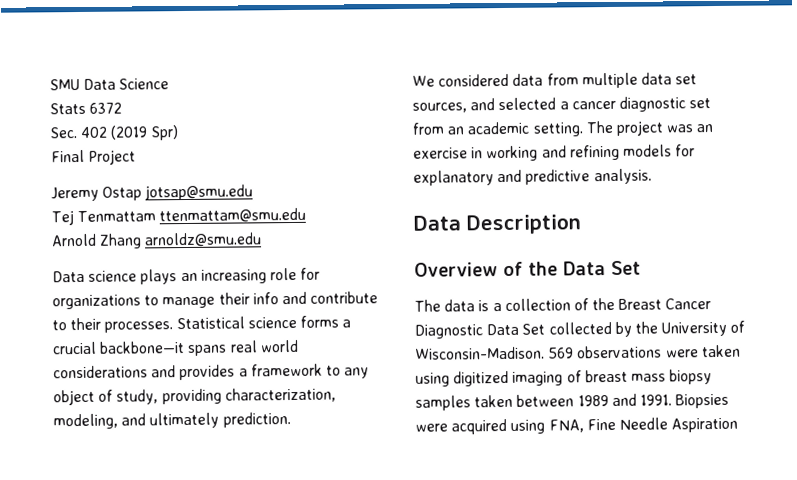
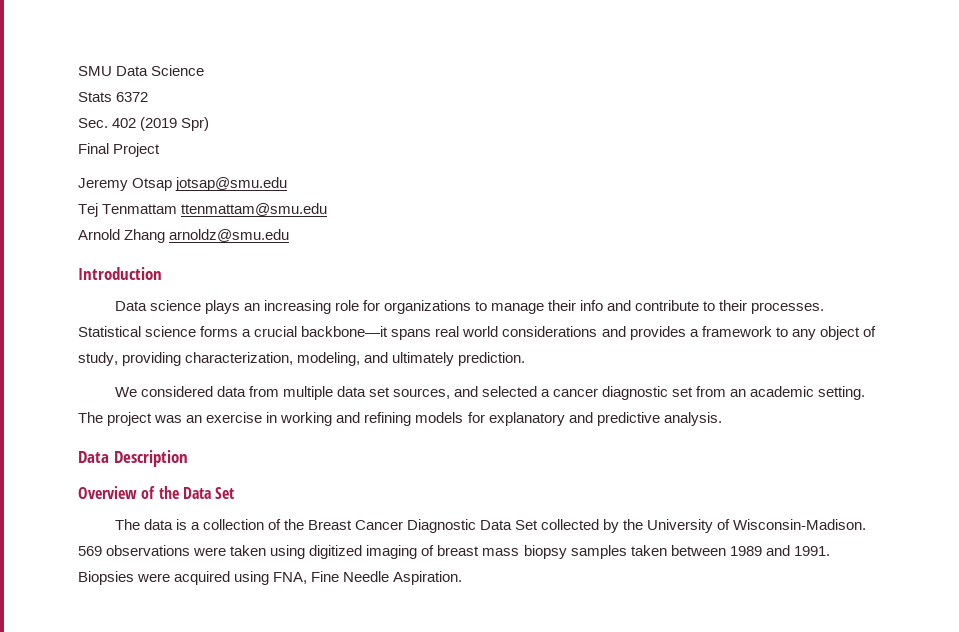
[102,186,143,201] Ostap -> [132,178,173,191] Otsap
(263, 240) none -> [78,267,162,280] // Introduction
[671,417,739,433] Aspiration -> [393,571,463,585] Aspiration.

